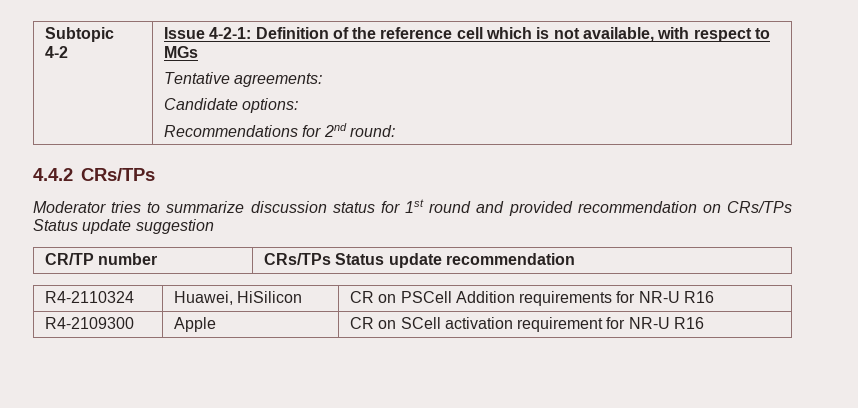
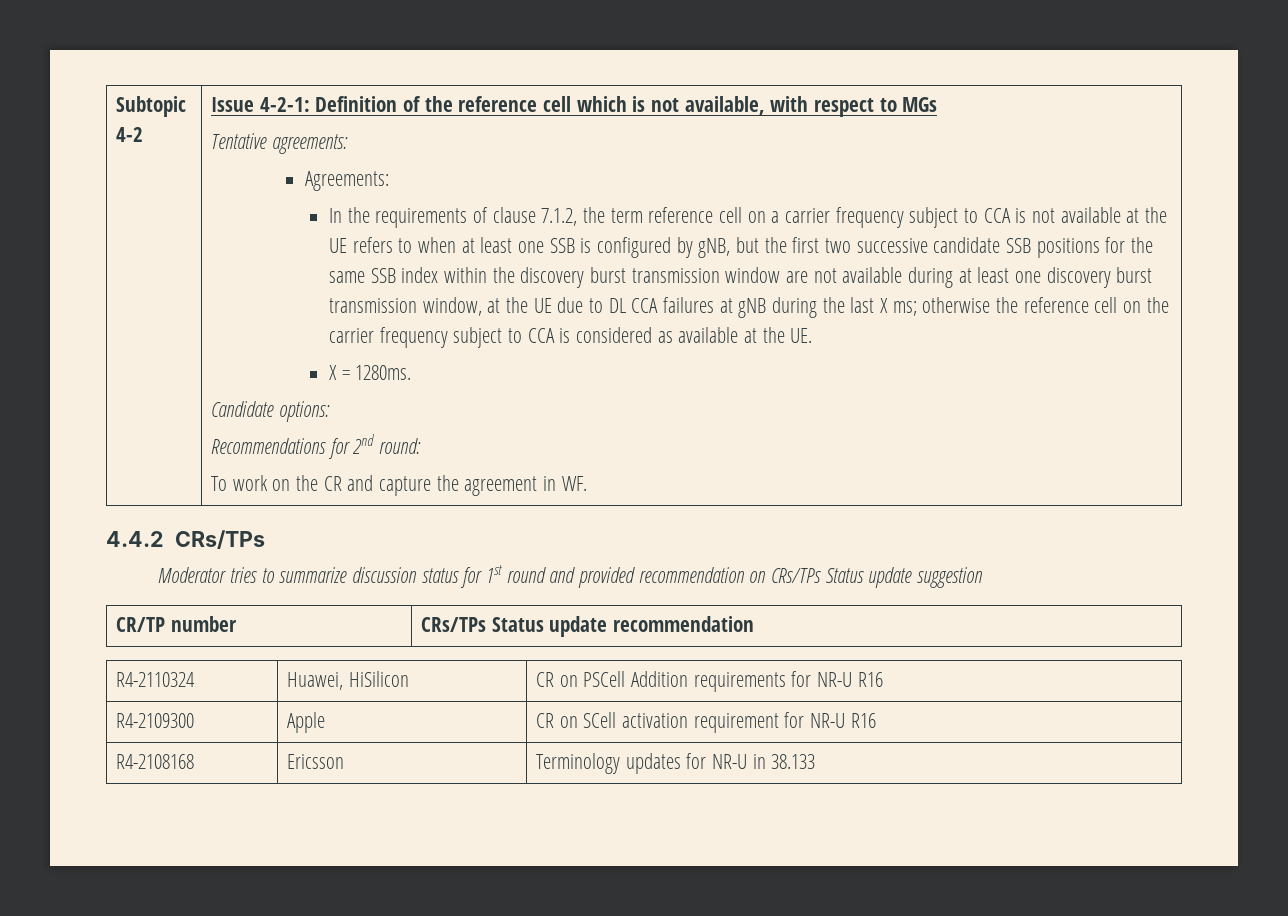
(323, 80) none -> [305,171,390,191] [328,207,1167,228] [328,237,1153,258] [328,267,1153,288] [328,297,1169,318] [328,327,813,348] [328,365,412,380] // Agreements: // In the requirements of clause 7.1.2, the term reference cell on a carrier frequency subject to CCA is not available at the UE refers to when at least one SSB is configured by gNB, but the first two successive candidate SSB positions for the same SSB index within the discovery burst transmission window are not available during at least one discovery burst transmission window, at the UE due to DL CCA failures at gNB during the last X ms; otherwise the reference cell on the carrier frequency subject to CCA is considered as available at the UE. // X = 1280ms.
(395, 131) none -> [211,475,587,496] // To work on the CR and capture the agreement in WF.
(705, 323) none -> [116,754,195,769] [287,754,345,769] [536,753,816,774] // R4-2108168 | Ericsson | Terminology updates for NR-U in 38.133

